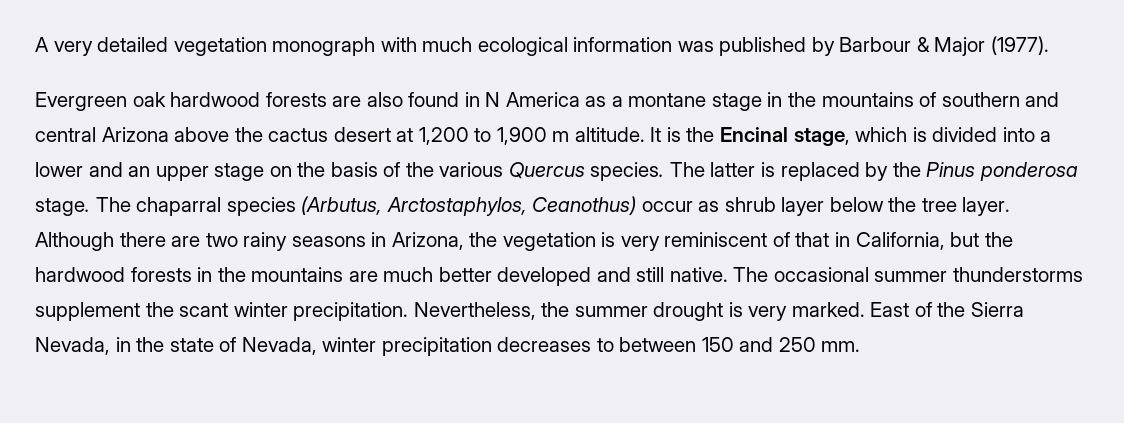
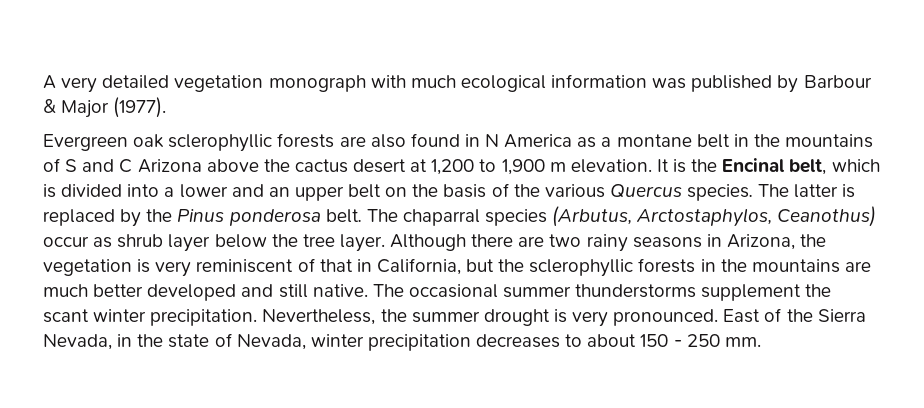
[170,92,261,107] hardwood -> [168,134,273,152] sclerophyllic
[711,93,762,111] stage -> [696,134,730,148] belt
[941,92,1060,107] [35,127,96,142] southern and central -> [65,159,133,173] S and C
[574,127,645,142] altitude. -> [570,159,652,173] elevation.
[793,128,850,146] stage, -> [789,159,827,175] belt,
[214,163,265,181] stage -> [348,184,382,198] belt
[35,198,90,216] stage. -> [325,209,362,223] belt.
[35,267,125,282] hardwood -> [529,259,634,277] sclerophyllic
[791,302,865,317] marked. -> [613,309,719,326] pronounced.
[619,337,774,352] between 150 and -> [587,334,682,347] about 150 -

